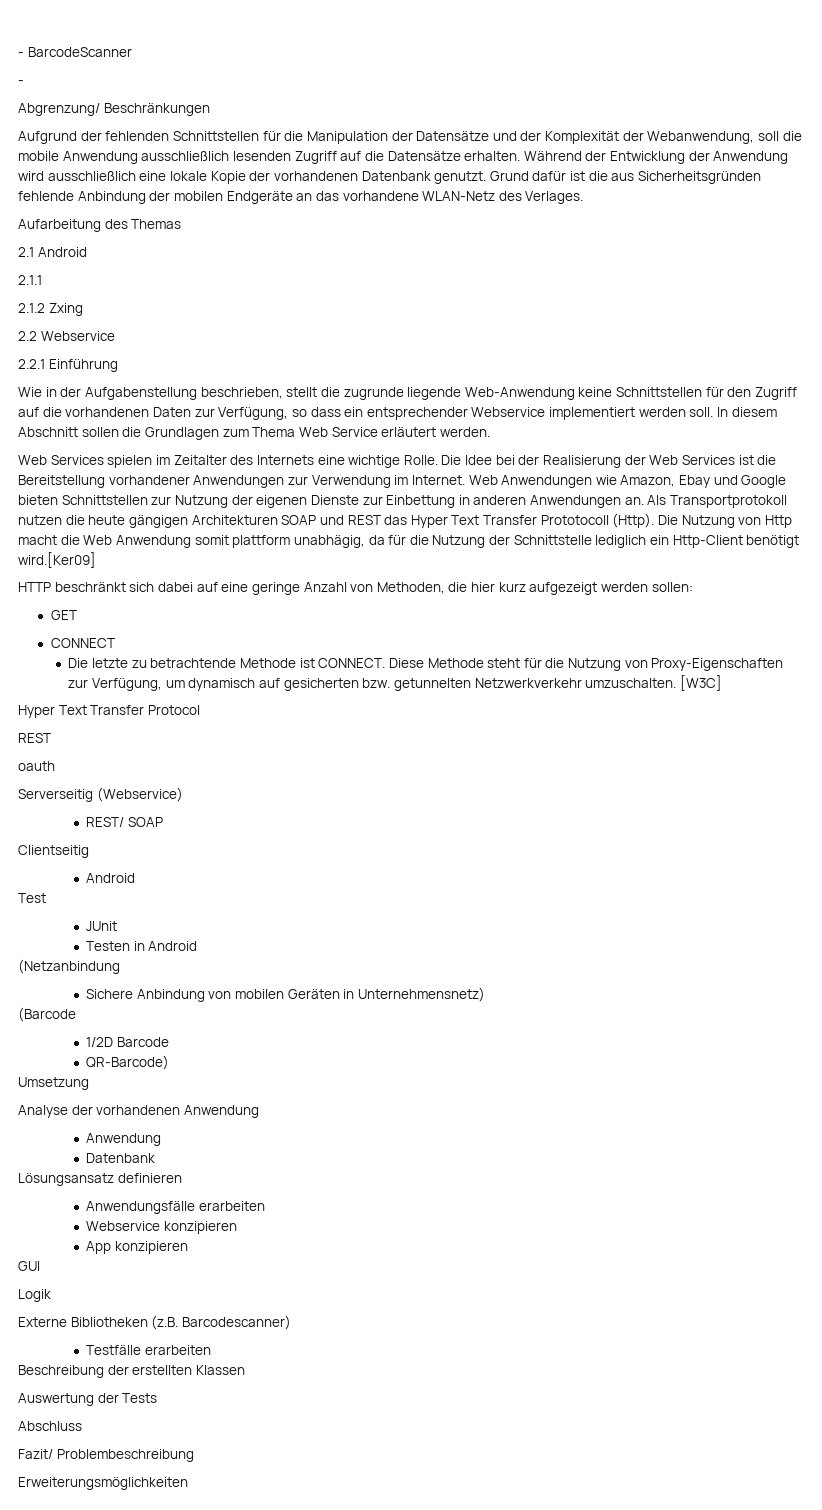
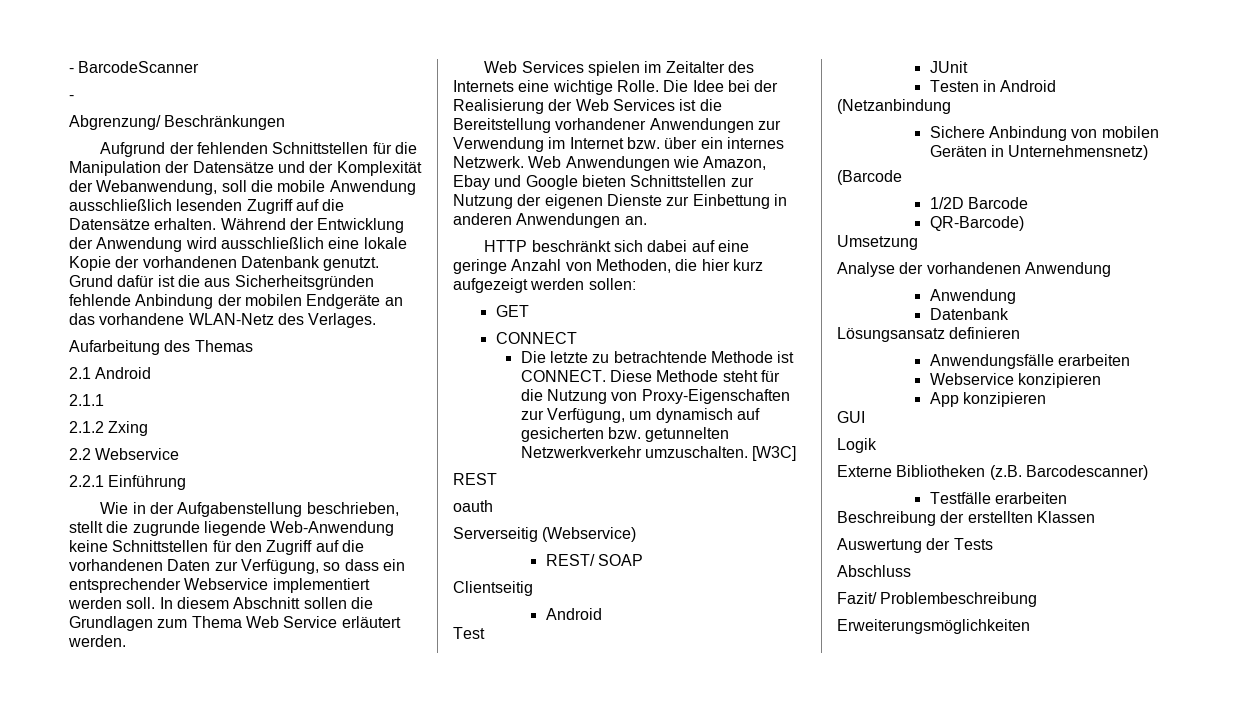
[411,475,465,485] Internet. -> [569,137,784,149] [453,156,524,168] Internet bzw. über ein internes Netzwerk.
[647,495,788,508] [18,513,792,528] [18,535,800,548] [18,552,96,568] Als Transportprotokoll nutzen die heute gängigen Architekturen SOAP und REST das Hyper Text Transfer Prototocoll (Http). Die Nutzung von Http macht die Web Anwendung somit plattform unabhägig, da für die Nutzung der Schnittstelle lediglich ein Http-Client benötigt wird.[Ker09] -> (647, 220) none
[18,705,200,718] // Hyper Text Transfer Protocol -> (797, 453) none

